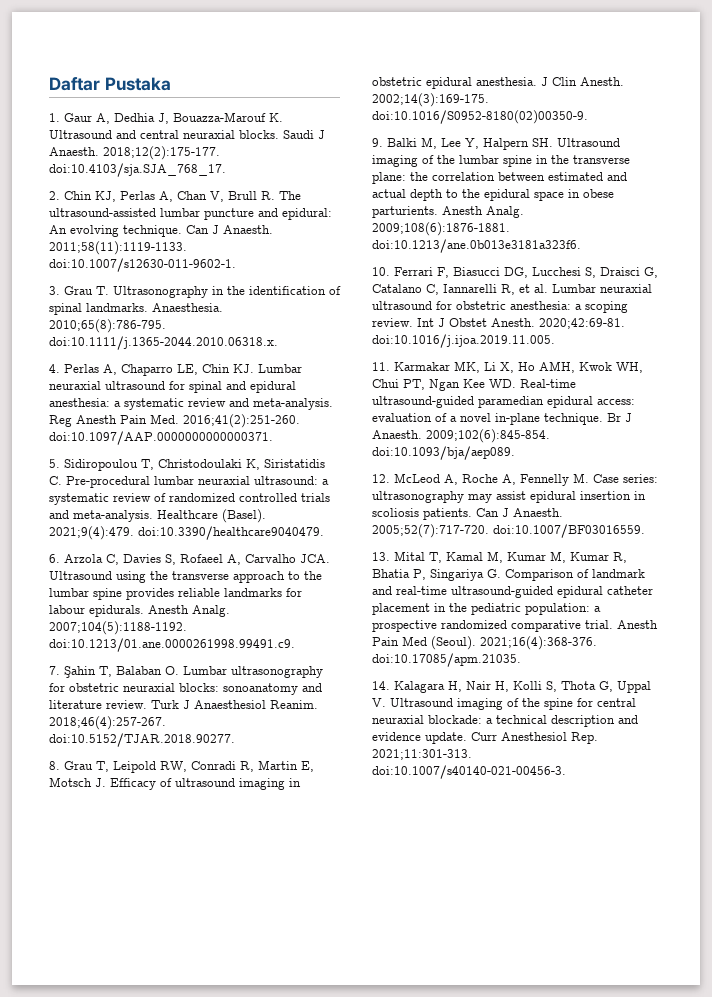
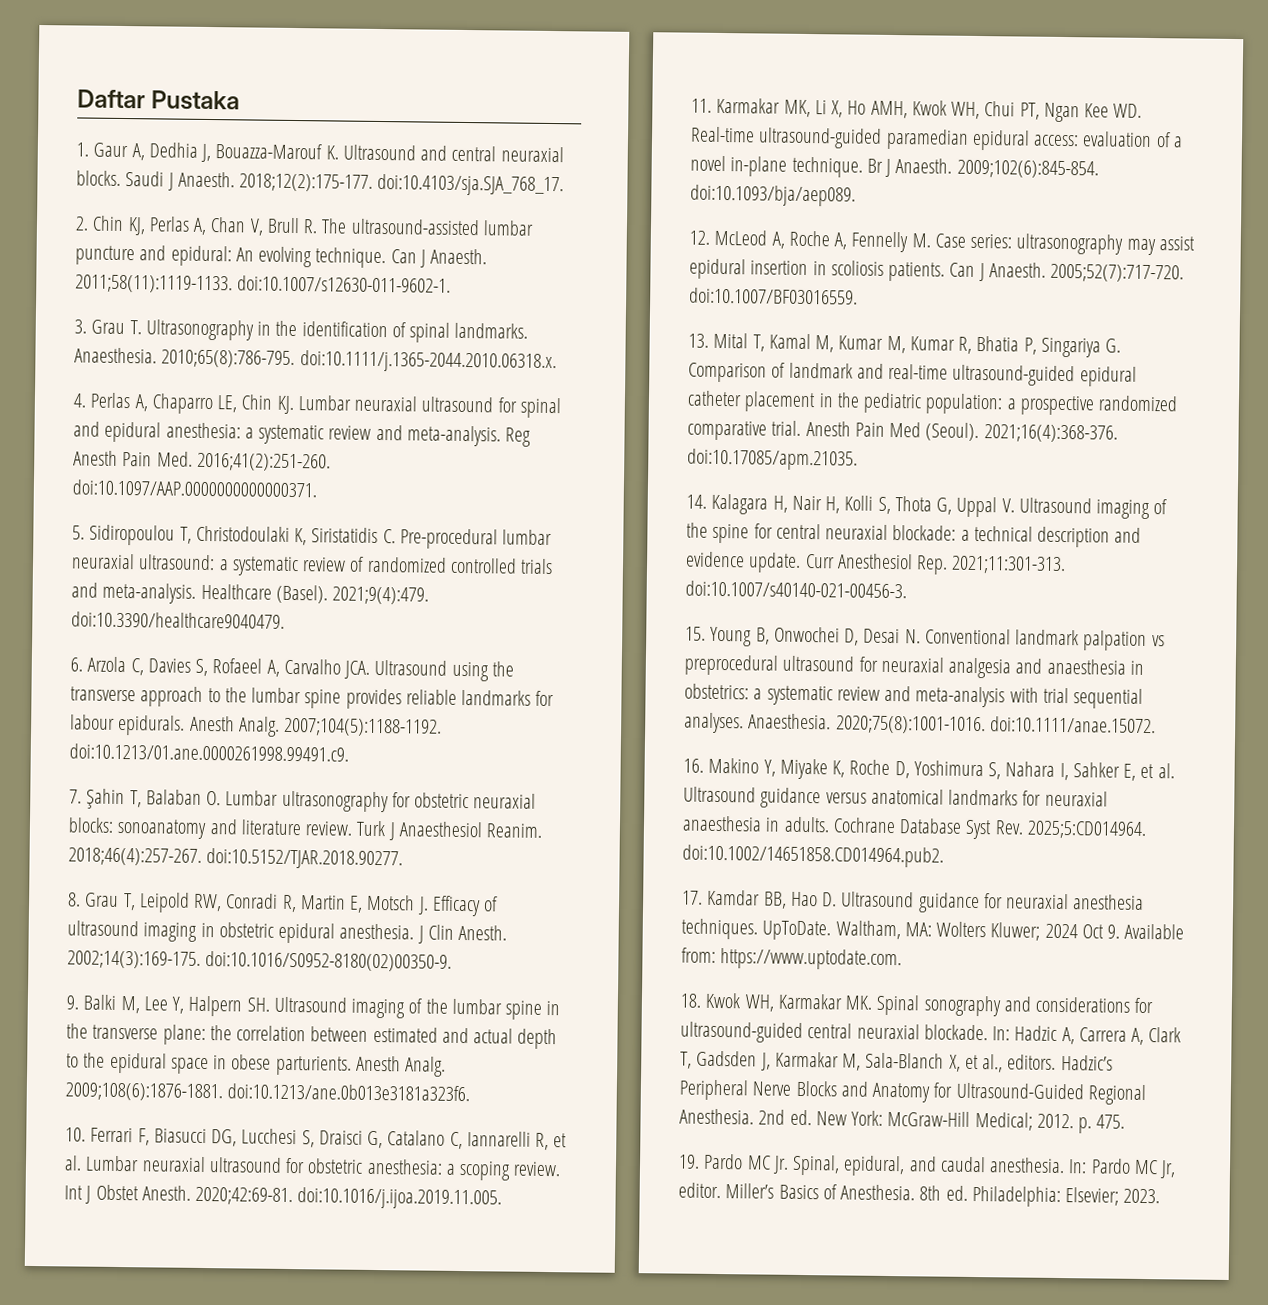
(566, 772) none -> [685,626,1165,651] [684,654,1144,679] [684,683,1144,709] [684,712,1156,735] [683,757,1175,781] [683,786,1108,809] [682,815,1147,840] [682,844,944,868] [682,889,1145,914] [681,918,1185,941] [681,947,903,971] [680,992,1154,1017] [680,1021,1182,1045] [680,1050,1113,1073] [679,1079,1146,1106] [679,1108,1126,1134] [678,1153,1177,1179] [678,1182,1161,1208] // 15. Young B, Onwochei D, Desai N. Conventional landmark palpation vs preprocedural ultrasound for neuraxial analgesia and anaesthesia in obstetrics: a systematic review and meta-analysis with trial sequential analyses. Anaesthesia. 2020;75(8):1001-1016. doi:10.1111/anae.15072. // 16. Makino Y, Miyake K, Roche D, Yoshimura S, Nahara I, Sahker E, et al. Ultrasound guidance versus anatomical landmarks for neuraxial anaesthesia in adults. Cochrane Database Syst Rev. 2025;5:CD014964. doi:10.1002/14651858.CD014964.pub2. // 17. Kamdar BB, Hao D. Ultrasound guidance for neuraxial anesthesia techniques. UpToDate. Waltham, MA: Wolters Kluwer; 2024 Oct 9. Available from: https://www.uptodate.com. // 18. Kwok WH, Karmakar MK. Spinal sonography and considerations for ultrasound-guided central neuraxial blockade. In: Hadzic A, Carrera A, Clark T, Gadsden J, Karmakar M, Sala-Blanch X, et al., editors. Hadzic’s Peripheral Nerve Blocks and Anatomy for Ultrasound-Guided Regional Anesthesia. 2nd ed. New York: McGraw-Hill Medical; 2012. p. 475. // 19. Pardo MC Jr. Spinal, epidural, and caudal anesthesia. In: Pardo MC Jr, editor. Miller’s Basics of Anesthesia. 8th ed. Philadelphia: Elsevier; 2023.

